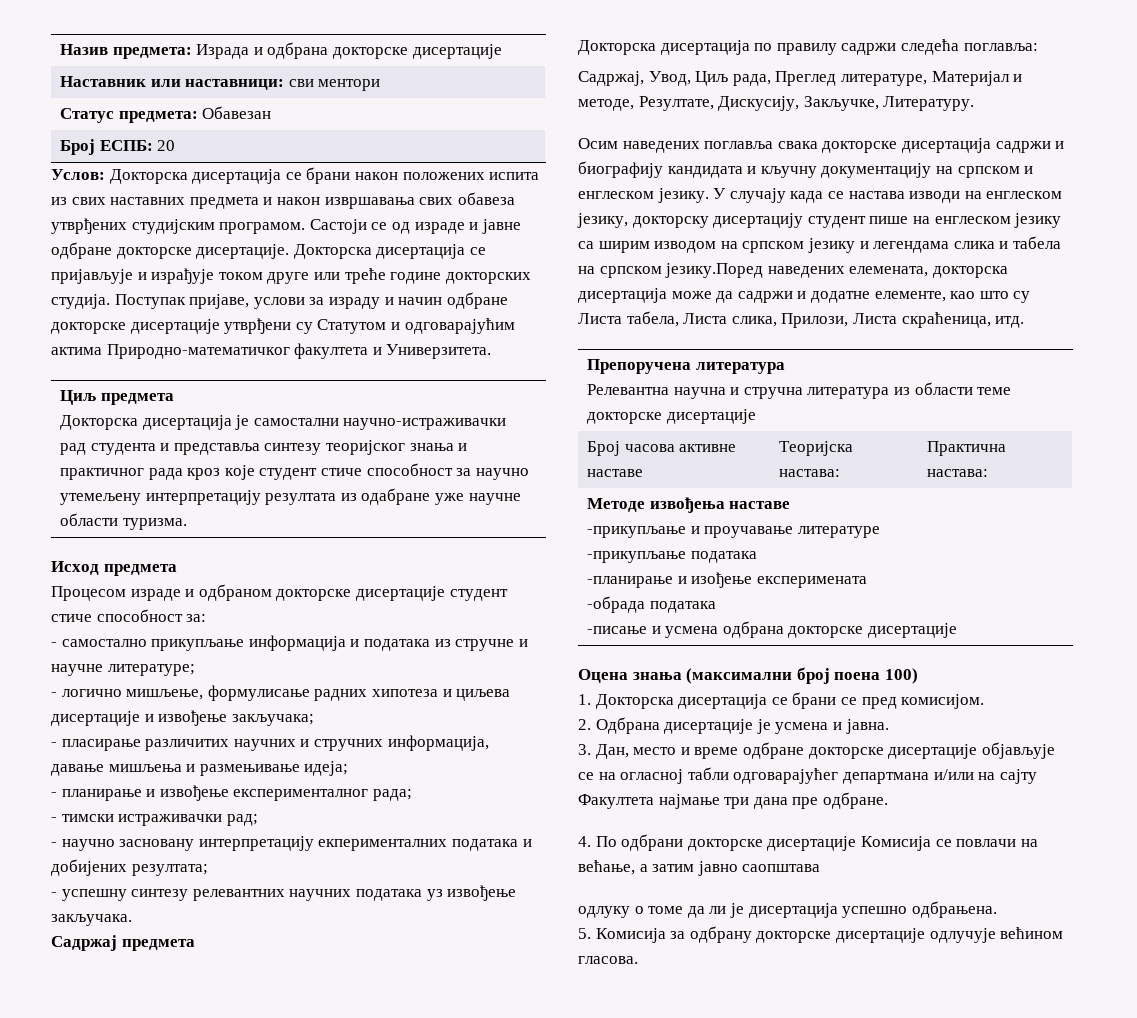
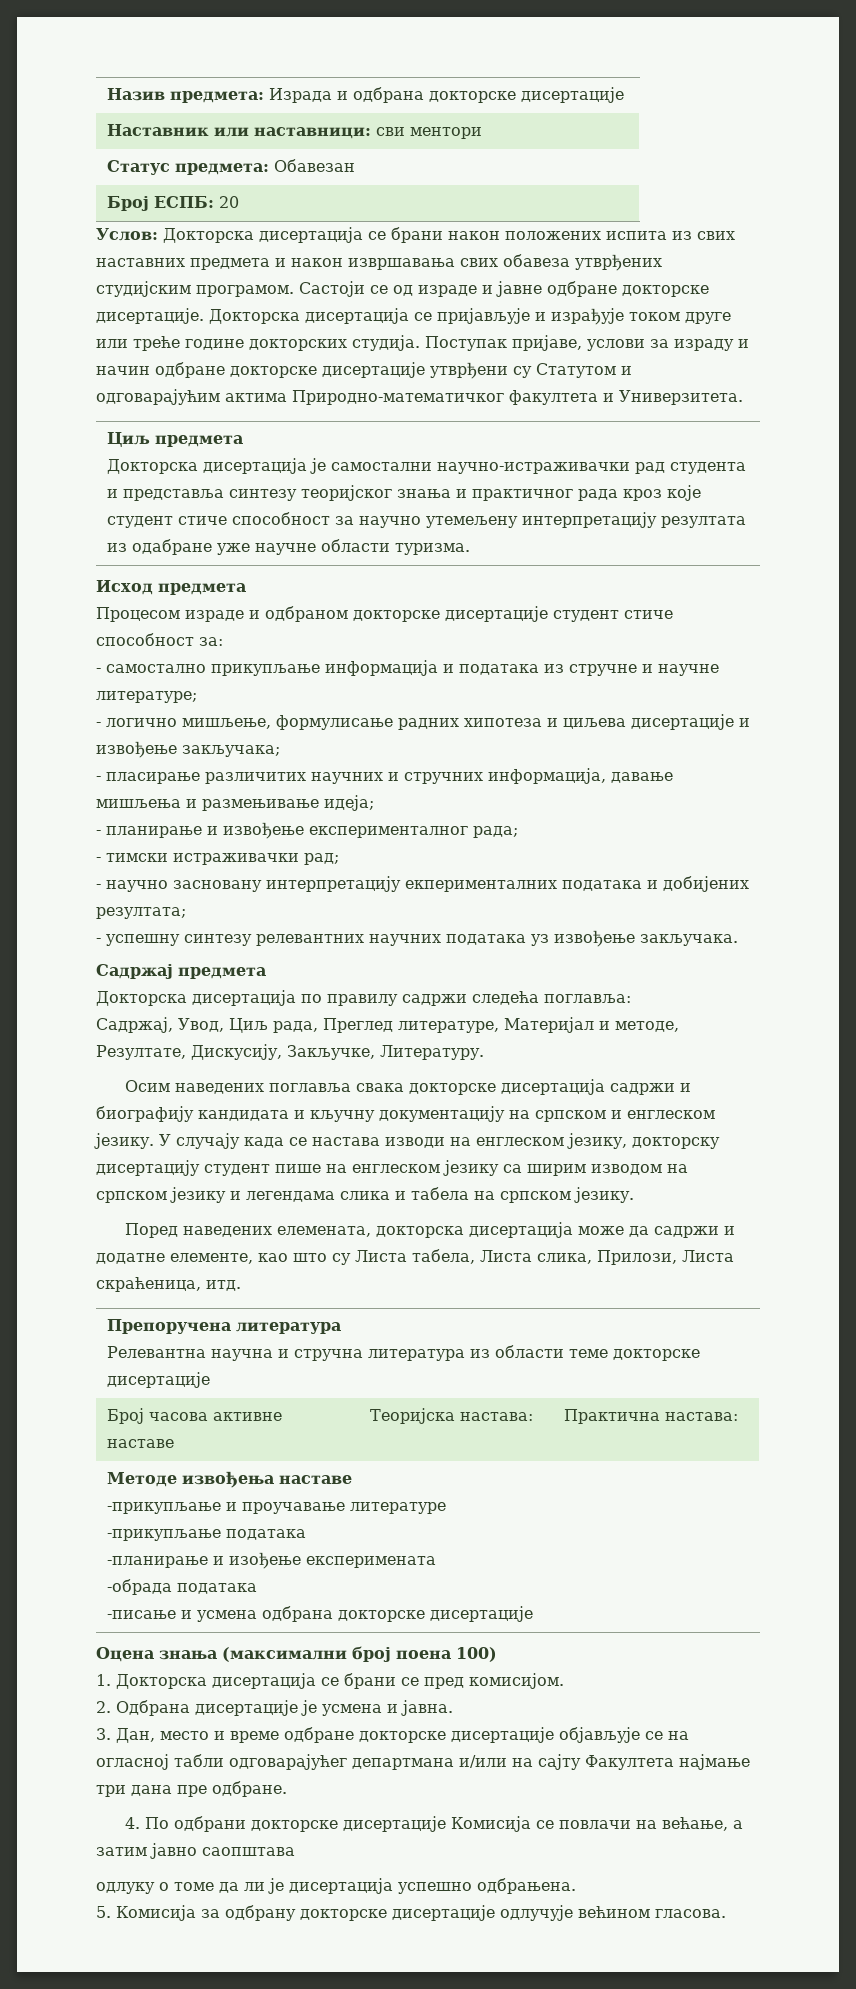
[665,263,764,278] језику.Поред -> [574,1187,634,1203] [124,1223,178,1238] језику. // Поред

